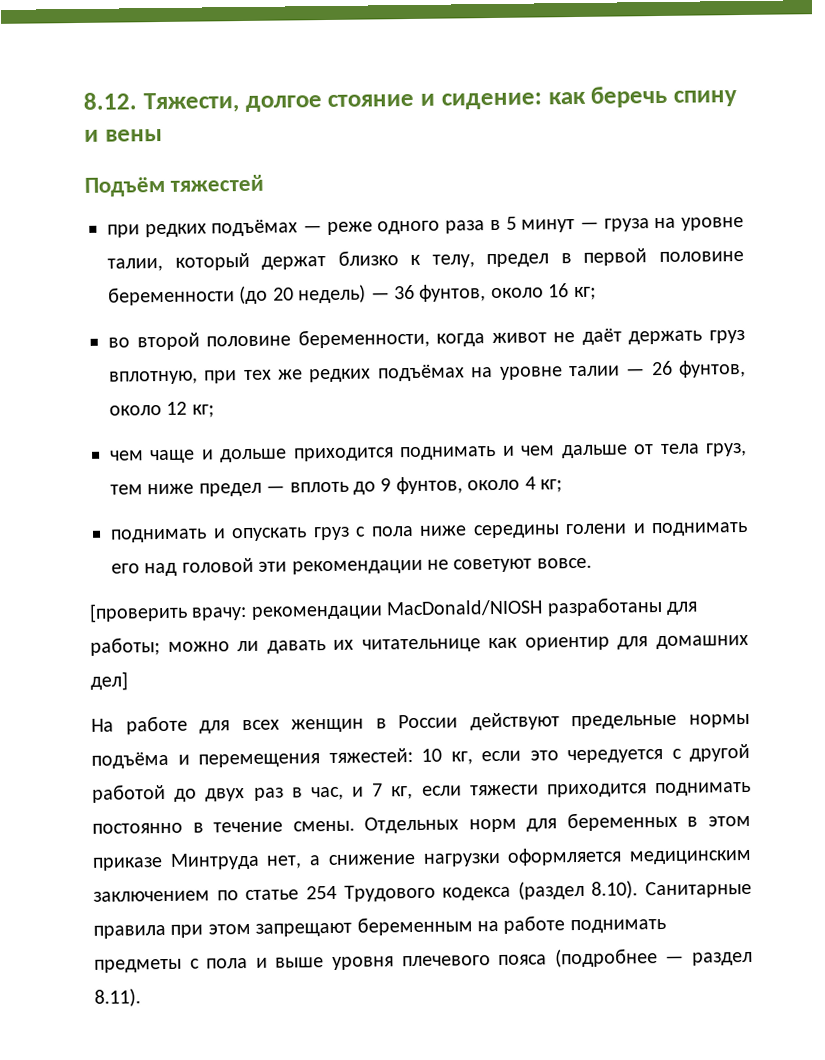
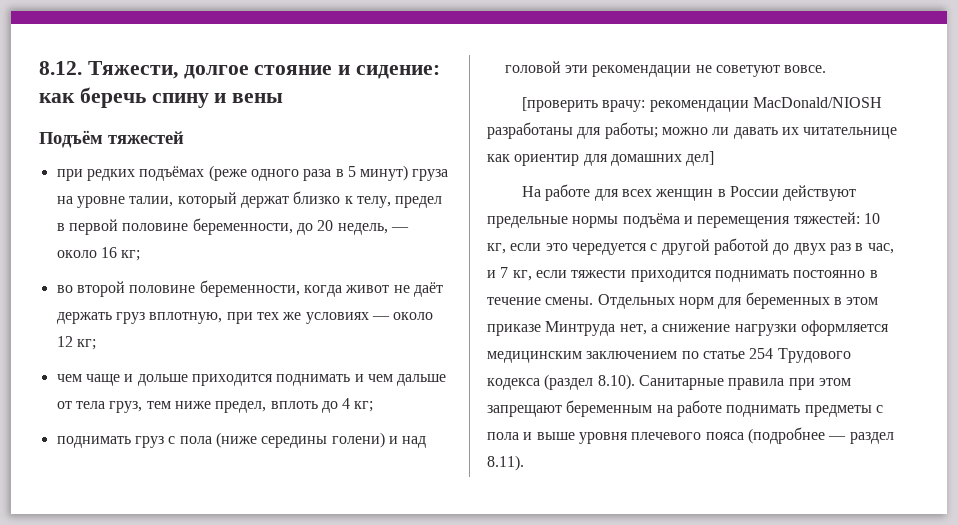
[303,221,373,236] — реже -> [208,165,247,181] (реже
[521,219,599,233] минут — -> [360,165,409,181] минут)
[108,284,487,306] беременности (до 20 недель) — 36 фунтов, -> [192,218,409,235] беременности, до 20 недель, —
[309,359,747,383] редких подъёмах на уровне талии — 26 фунтов, -> [305,312,390,324] условиях —
[198,476,521,497] предел — вплоть до 9 фунтов, около -> [215,401,338,413] предел, вплоть до
[212,527,307,542] и опускать -> (131, 442) none
[419,521,748,539] [111,563,140,574] ниже середины голени и поднимать его -> [215,432,398,448] (ниже середины голени) и

